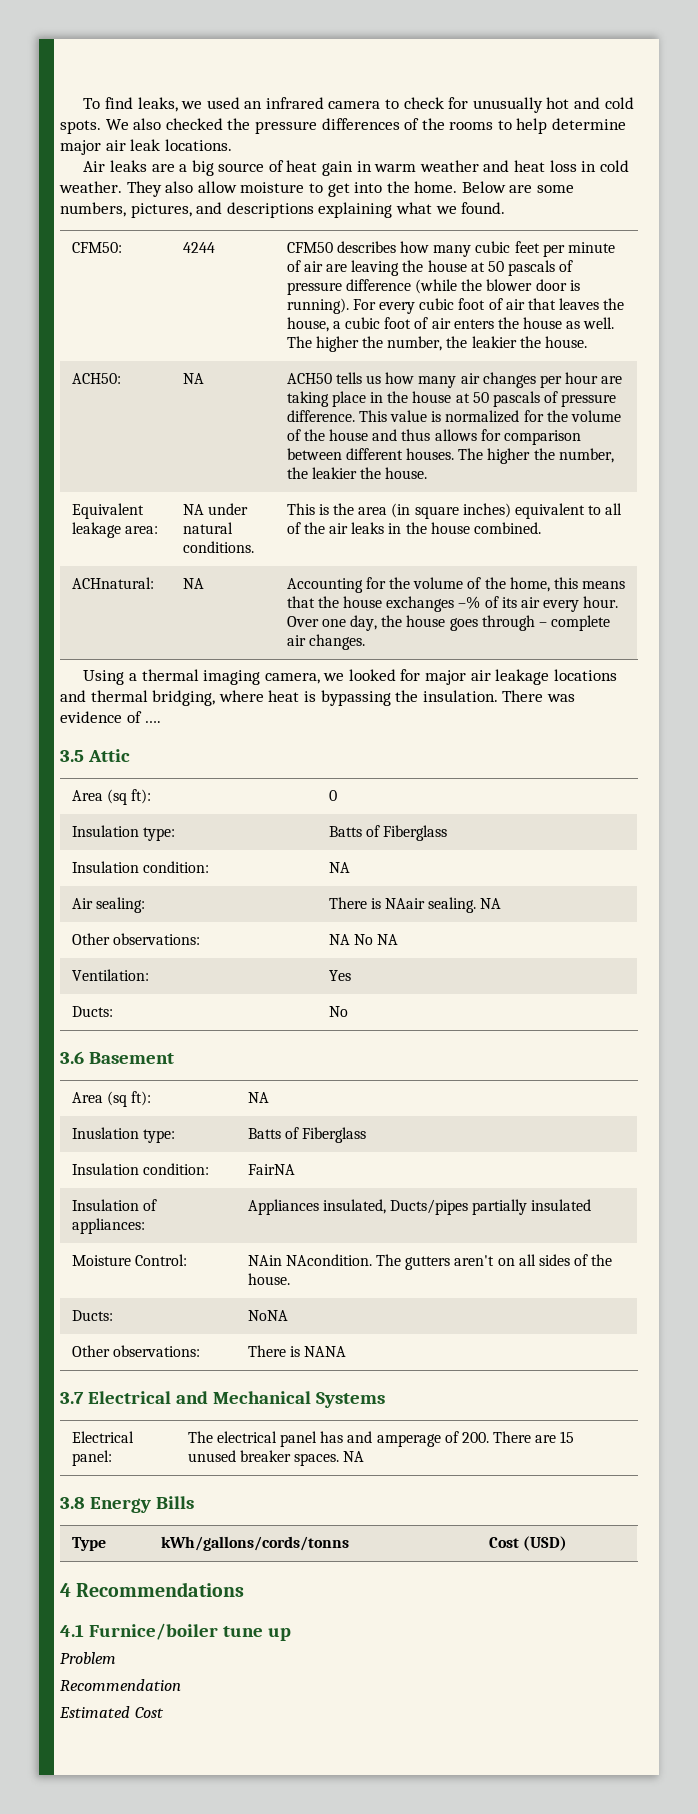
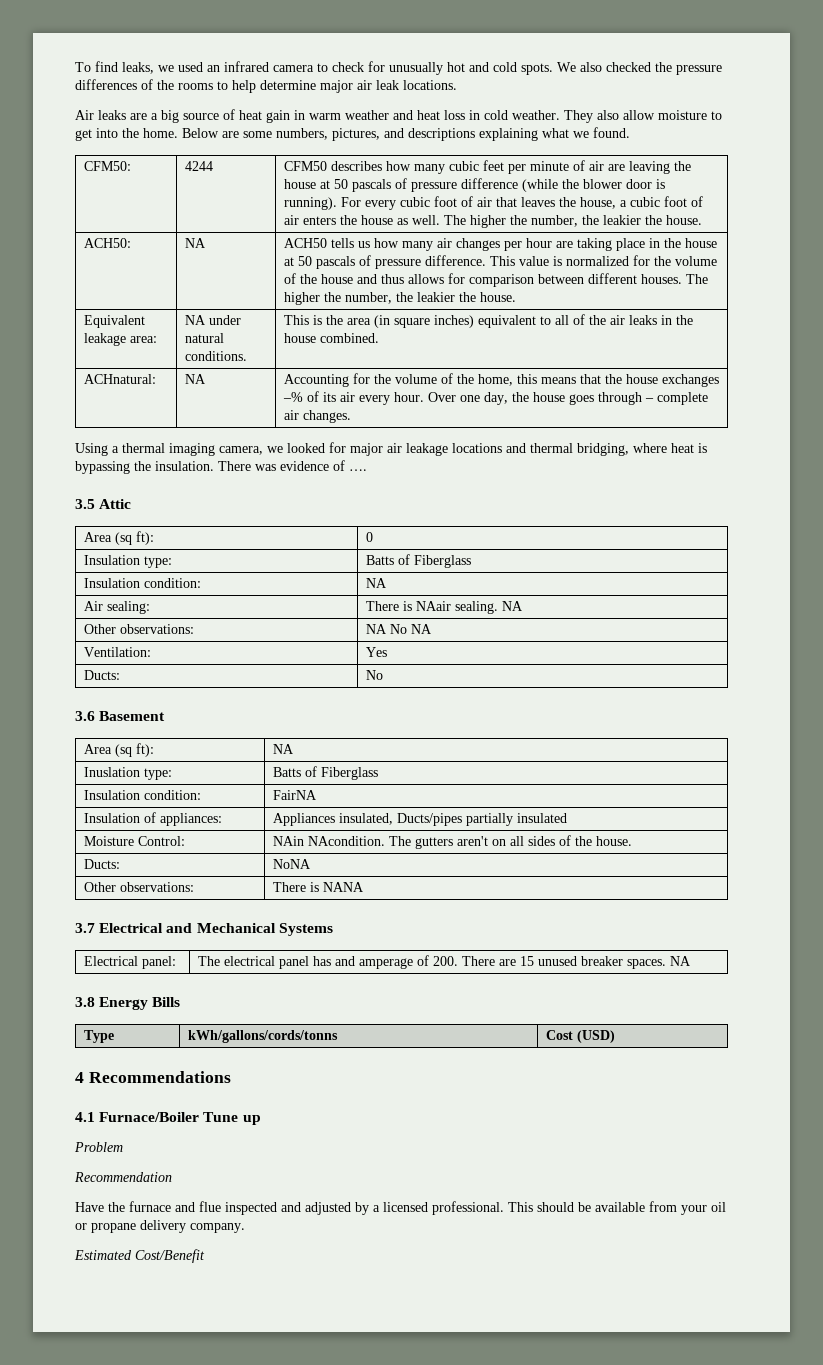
[88,1623,263,1640] Furnice/boiler tune -> [99,1112,239,1122] Furnace/Boiler Tune
(181, 1685) none -> [75,1201,726,1215] [75,1220,245,1233] // Have the furnace and flue inspected and adjusted by a licensed professional. This should be available from your oil or propane delivery company.
[134,1707,164,1718] Cost -> [135,1249,205,1263] Cost/Benefit

